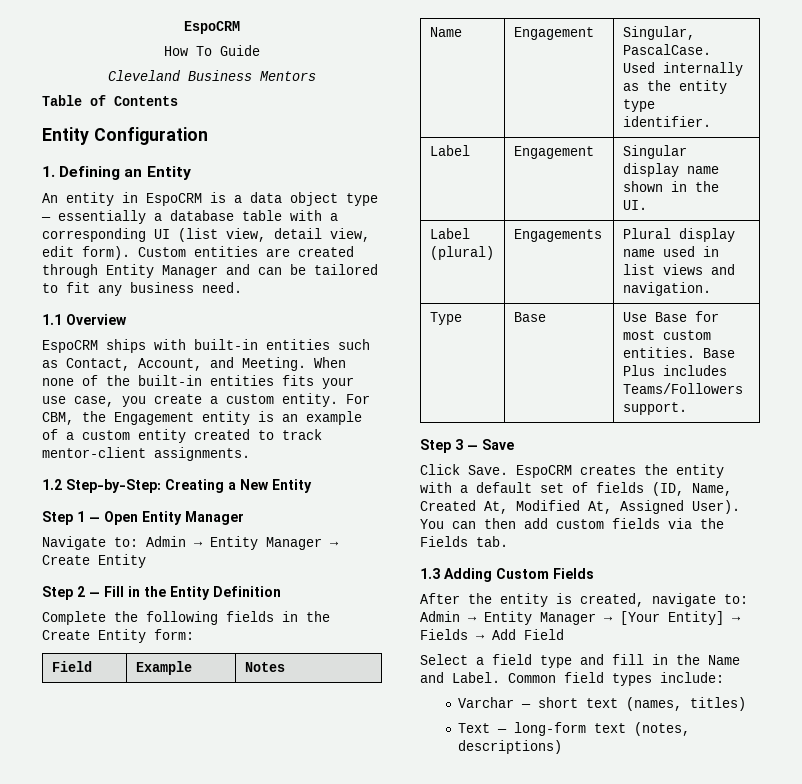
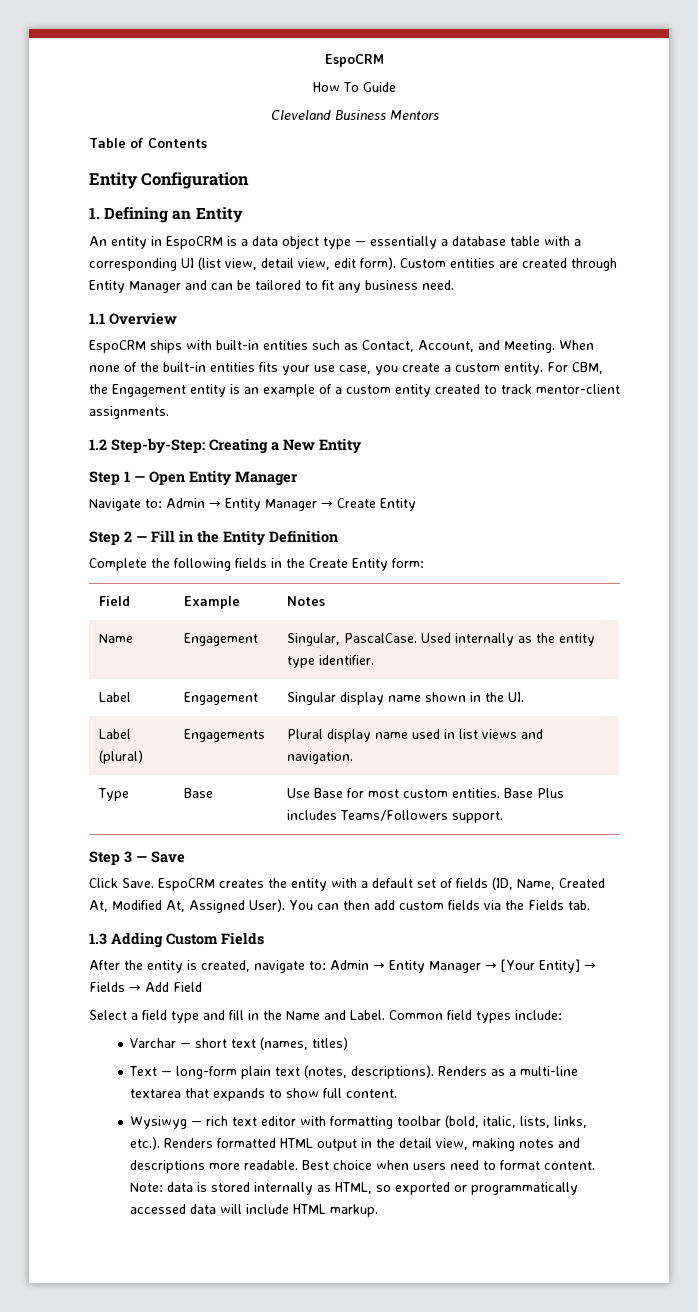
(586, 729) none -> [241,1066,272,1079] plain
[457,740,562,754] descriptions) -> [351,1065,579,1079] [130,1088,398,1101] [130,1115,588,1129] [130,1137,581,1151] [130,1160,596,1173] [130,1182,579,1195] [130,1204,379,1217] descriptions). Renders as a multi-line textarea that expands to show full content. // Wysiwyg — rich text editor with formatting toolbar (bold, italic, lists, links, etc.). Renders formatted HTML output in the detail view, making notes and descriptions more readable. Best choice when users need to format content. Note: data is stored internally as HTML, so exported or programmatically accessed data will include HTML markup.

